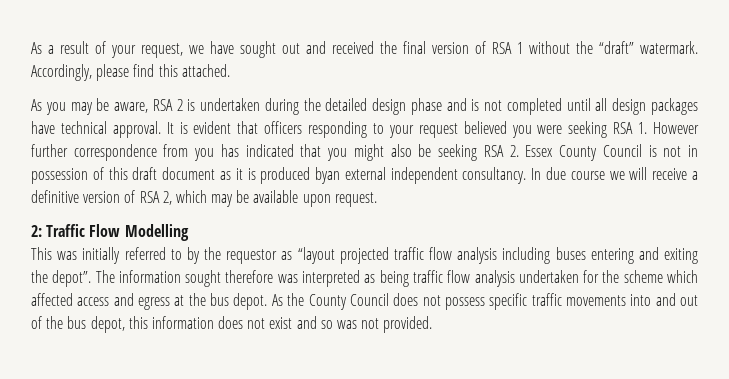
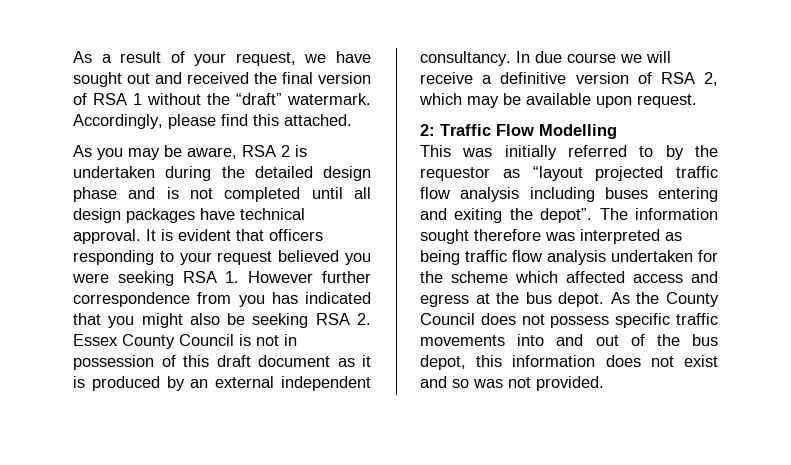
[315,167,341,184] byan -> [166,376,209,391] by an

